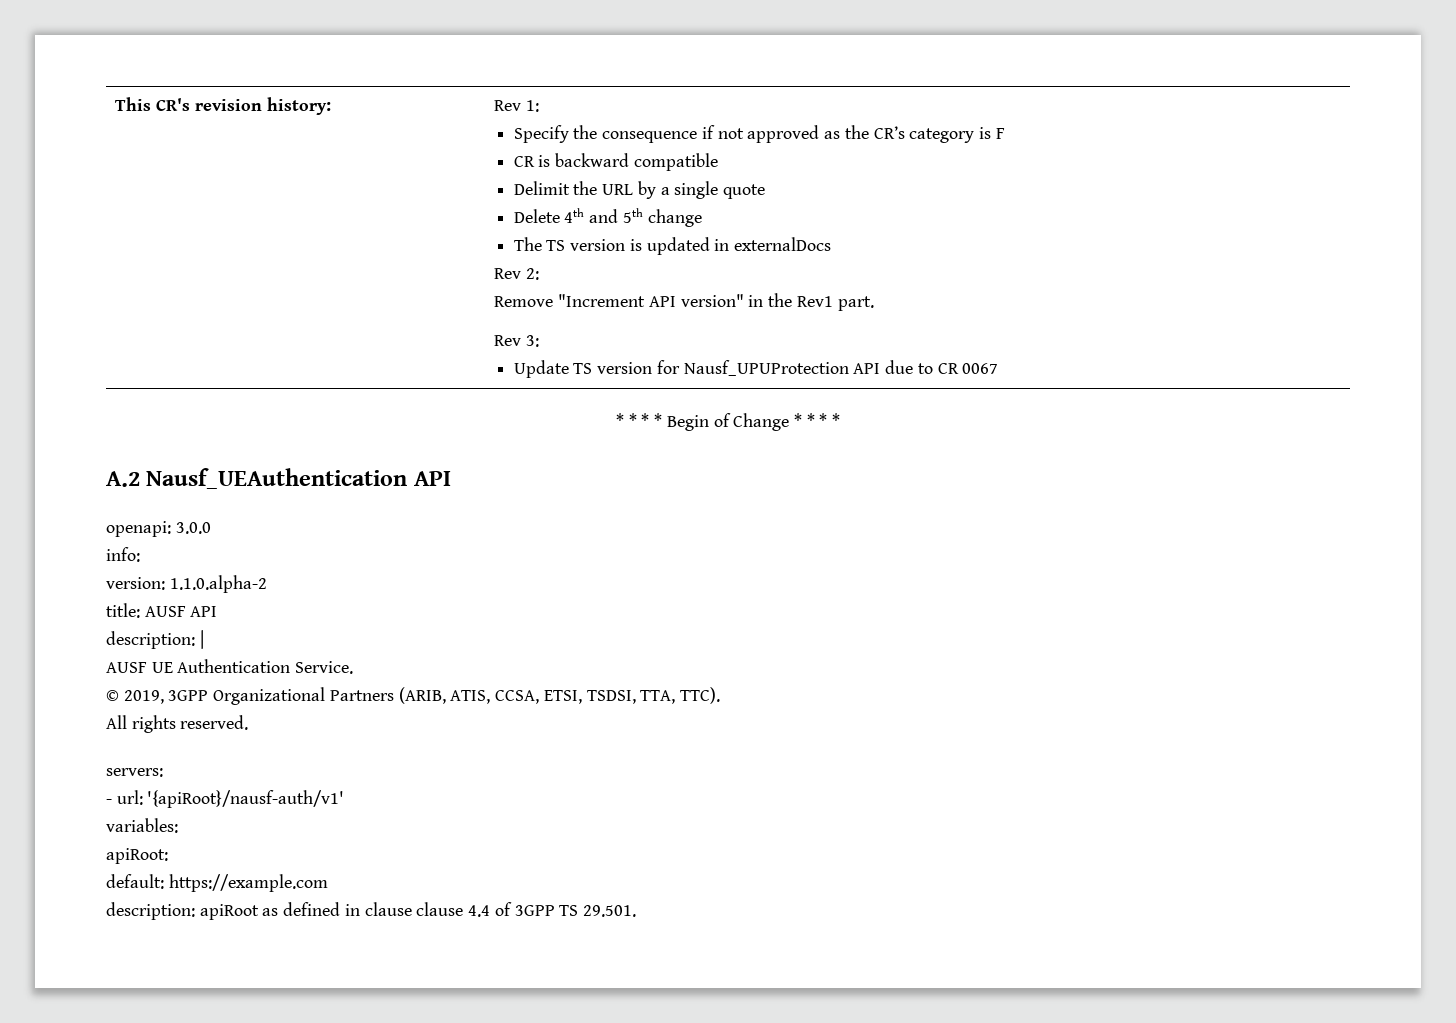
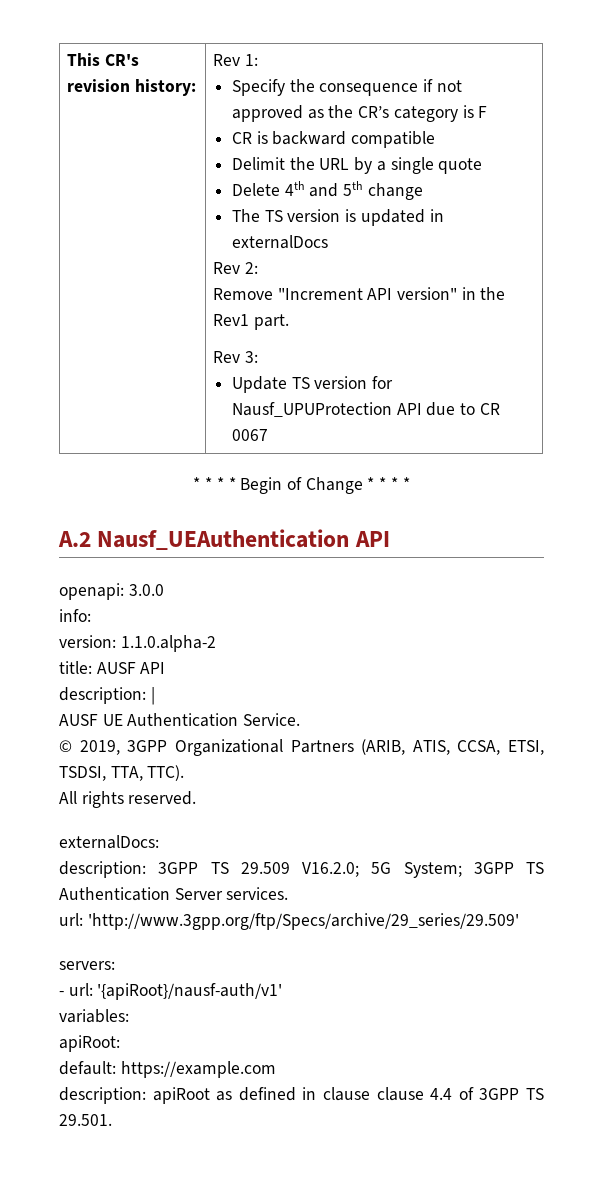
(249, 722) none -> [59,835,159,849] [59,861,544,878] [59,887,289,901] [59,913,519,930] // externalDocs: // description: 3GPP TS 29.509 V16.2.0; 5G System; 3GPP TS Authentication Server services. // url: 'http://www.3gpp.org/ftp/Specs/archive/29_series/29.509'

